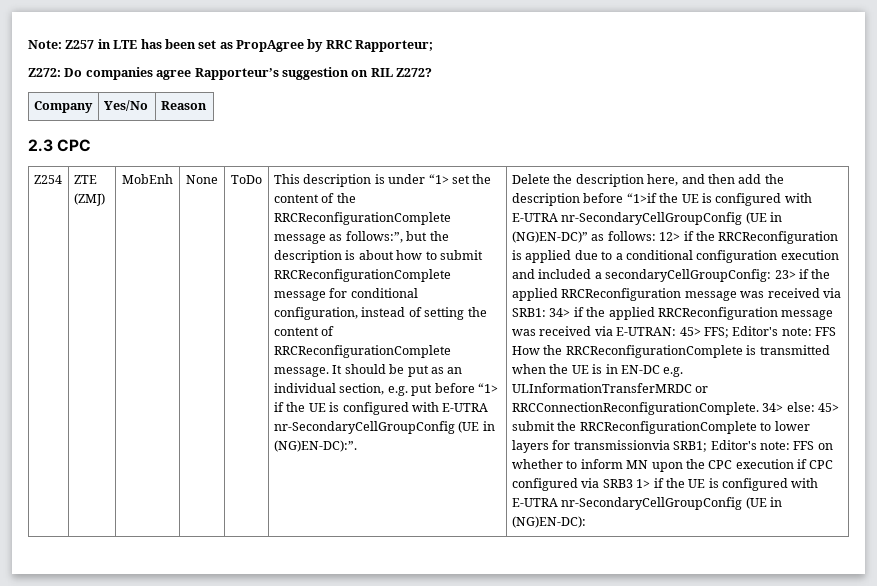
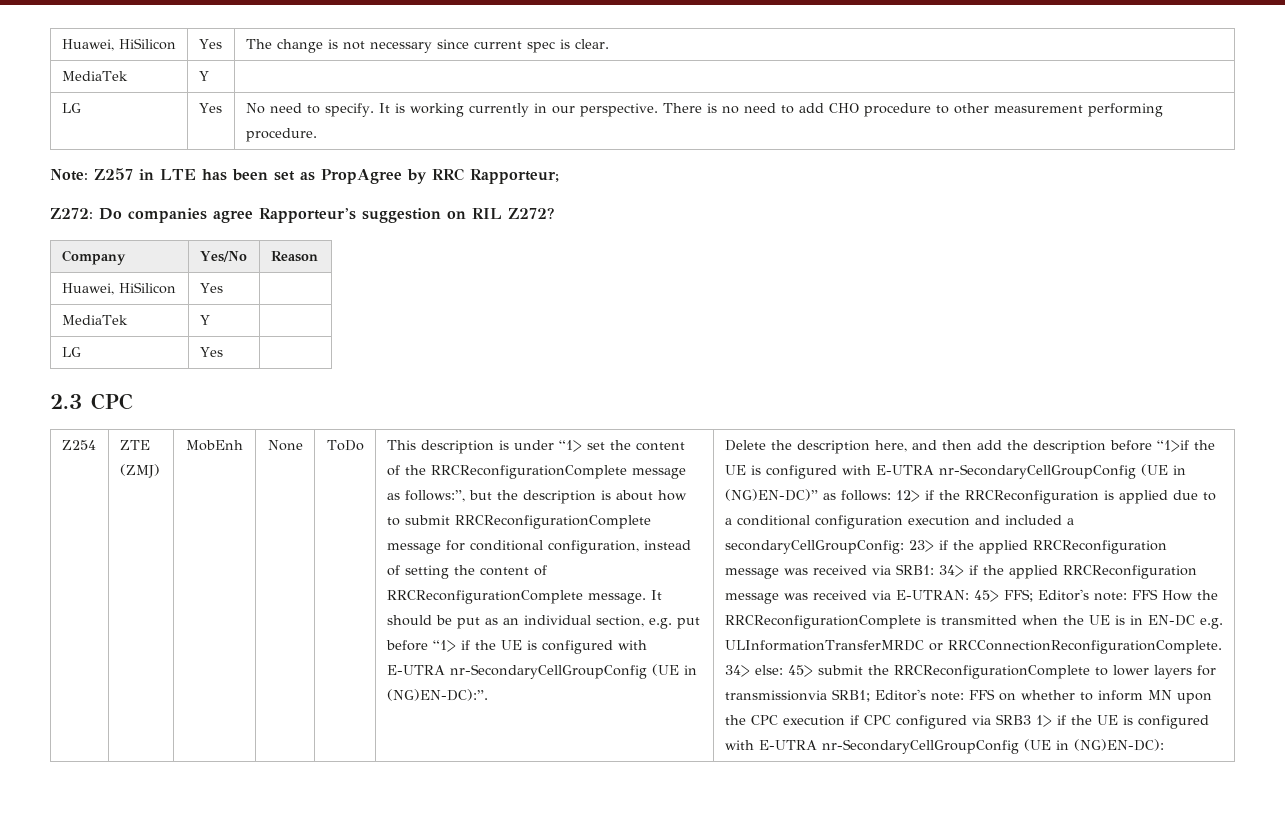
(28, 44) none -> [61,38,176,51] [198,39,222,49] [245,39,609,53] [61,71,128,81] [198,71,209,81] [61,103,81,113] [198,103,222,113] [245,103,1163,117] [245,128,317,142] Huawei, HiSilicon | Yes | The change is not necessary since current spec is clear. // MediaTek | Y | // LG | Yes | No need to specify. It is working currently in our perspective. There is no need to add CHO procedure to other measurement performing procedure. //
(207, 105) none -> [61,282,176,295] [199,283,223,293] [61,315,128,325] [199,315,210,325] [61,347,81,357] [199,347,223,357] // Huawei, HiSilicon | Yes | // MediaTek | Y | // LG | Yes |

